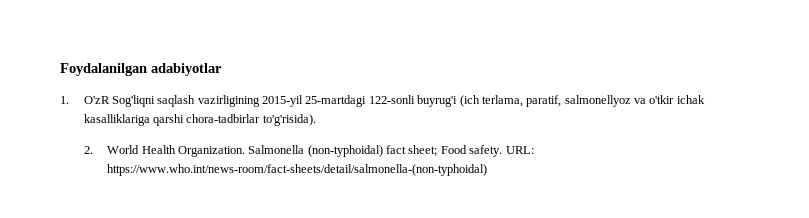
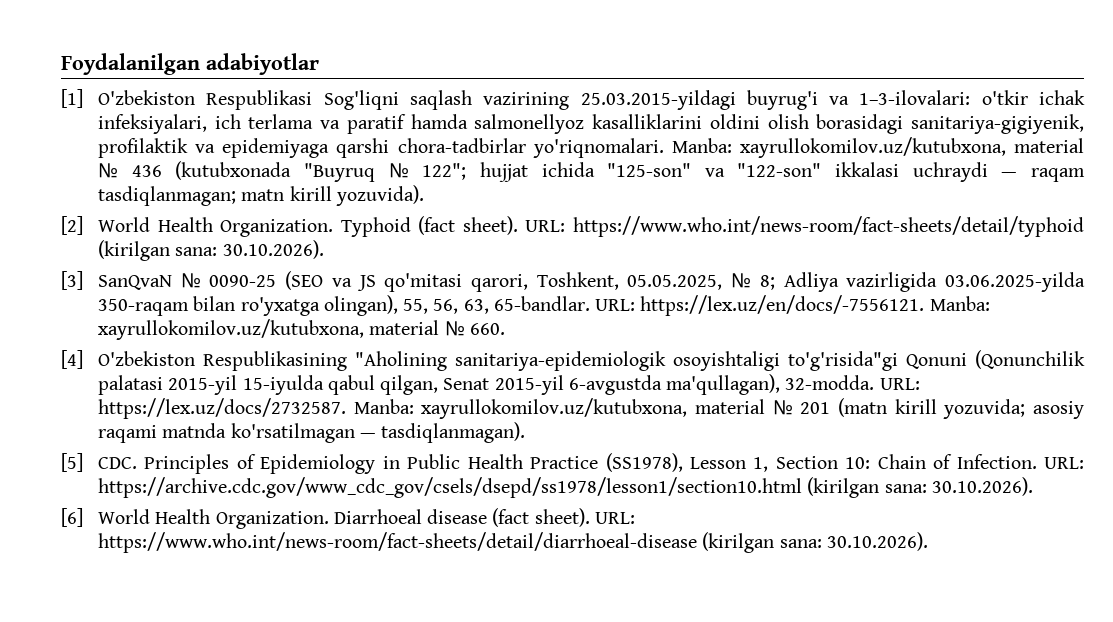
[60,95,705,107] [83,114,316,126] [83,145,534,157] [107,164,488,176] 1. O'zR Sog'liqni saqlash vazirligining 2015-yil 25-martdagi 122-sonli buyrug'i (ich terlama, paratif, salmonellyoz va o'tkir ichak kasalliklariga qarshi chora-tadbirlar to'g'risida). // 2. World Health Organization. Salmonella (non-typhoidal) fact sheet; Food safety. URL: https://www.who.int/news-room/fact-sheets/detail/salmonella-(non-typhoidal) -> [61,89,1085,110] [98,114,1084,134] [98,137,1084,158] [98,161,1085,182] [98,185,424,206] [61,216,1084,237] [98,240,324,261] [61,271,1086,292] [98,295,990,316] [98,319,505,340] [61,350,1085,371] [98,374,920,395] [98,398,1085,419] [98,422,526,443] [61,453,1085,474] [98,477,1033,498] [61,508,635,529] [98,532,928,553] [1] O'zbekiston Respublikasi Sog'liqni saqlash vazirining 25.03.2015-yildagi buyrug'i va 1–3-ilovalari: o'tkir ichak infeksiyalari, ich terlama va paratif hamda salmonellyoz kasalliklarini oldini olish borasidagi sanitariya-gigiyenik, profilaktik va epidemiyaga qarshi chora-tadbirlar yo'riqnomalari. Manba: xayrullokomilov.uz/kutubxona, material № 436 (kutubxonada "Buyruq № 122"; hujjat ichida "125-son" va "122-son" ikkalasi uchraydi — raqam tasdiqlanmagan; matn kirill yozuvida). // [2] World Health Organization. Typhoid (fact sheet). URL: https://www.who.int/news-room/fact-sheets/detail/typhoid (kirilgan sana: 30.10.2026). // [3] SanQvaN № 0090-25 (SEO va JS qo'mitasi qarori, Toshkent, 05.05.2025, № 8; Adliya vazirligida 03.06.2025-yilda 350-raqam bilan ro'yxatga olingan), 55, 56, 63, 65-bandlar. URL: https://lex.uz/en/docs/-7556121. Manba: xayrullokomilov.uz/kutubxona, material № 660. // [4] O'zbekiston Respublikasining "Aholining sanitariya-epidemiologik osoyishtaligi to'g'risida"gi Qonuni (Qonunchilik palatasi 2015-yil 15-iyulda qabul qilgan, Senat 2015-yil 6-avgustda ma'qullagan), 32-modda. URL: https://lex.uz/docs/2732587. Manba: xayrullokomilov.uz/kutubxona, material № 201 (matn kirill yozuvida; asosiy raqami matnda ko'rsatilmagan — tasdiqlanmagan). // [5] CDC. Principles of Epidemiology in Public Health Practice (SS1978), Lesson 1, Section 10: Chain of Infection. URL: https://archive.cdc.gov/www_cdc_gov/csels/dsepd/ss1978/lesson1/section10.html (kirilgan sana: 30.10.2026). // [6] World Health Organization. Diarrhoeal disease (fact sheet). URL: https://www.who.int/news-room/fact-sheets/detail/diarrhoeal-disease (kirilgan sana: 30.10.2026).

